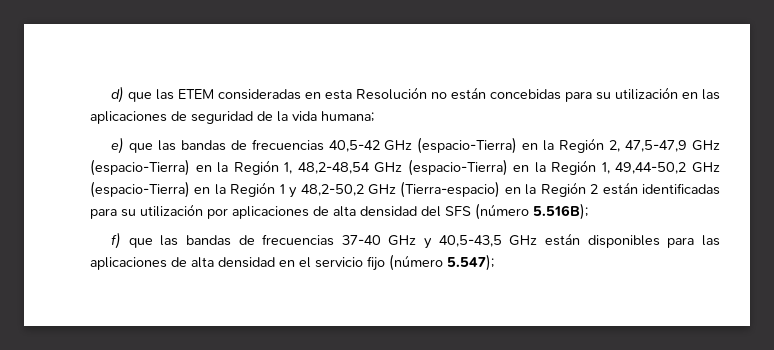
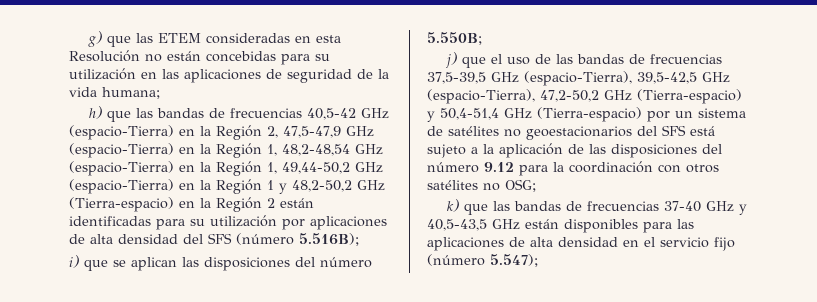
[110,86,124,103] d) -> [88,31,103,47] g)
[110,137,124,154] e) -> [89,106,103,119] h)
[110,232,121,249] f) -> [69,255,372,271] [427,32,482,45] [446,52,723,68] [427,71,730,86] [427,89,742,104] [427,107,746,122] [427,125,715,140] [427,143,722,158] [427,161,719,176] [427,179,536,192] [447,199,460,212] i) que se aplican las disposiciones del número 5.550B; // j) que el uso de las bandas de frecuencias 37,5-39,5 GHz (espacio-Tierra), 39,5-42,5 GHz (espacio-Tierra), 47,2-50,2 GHz (Tierra-espacio) y 50,4-51,4 GHz (Tierra-espacio) por un sistema de satélites no geoestacionarios del SFS está sujeto a la aplicación de las disposiciones del número 9.12 para la coordinación con otros satélites no OSG; // k)

